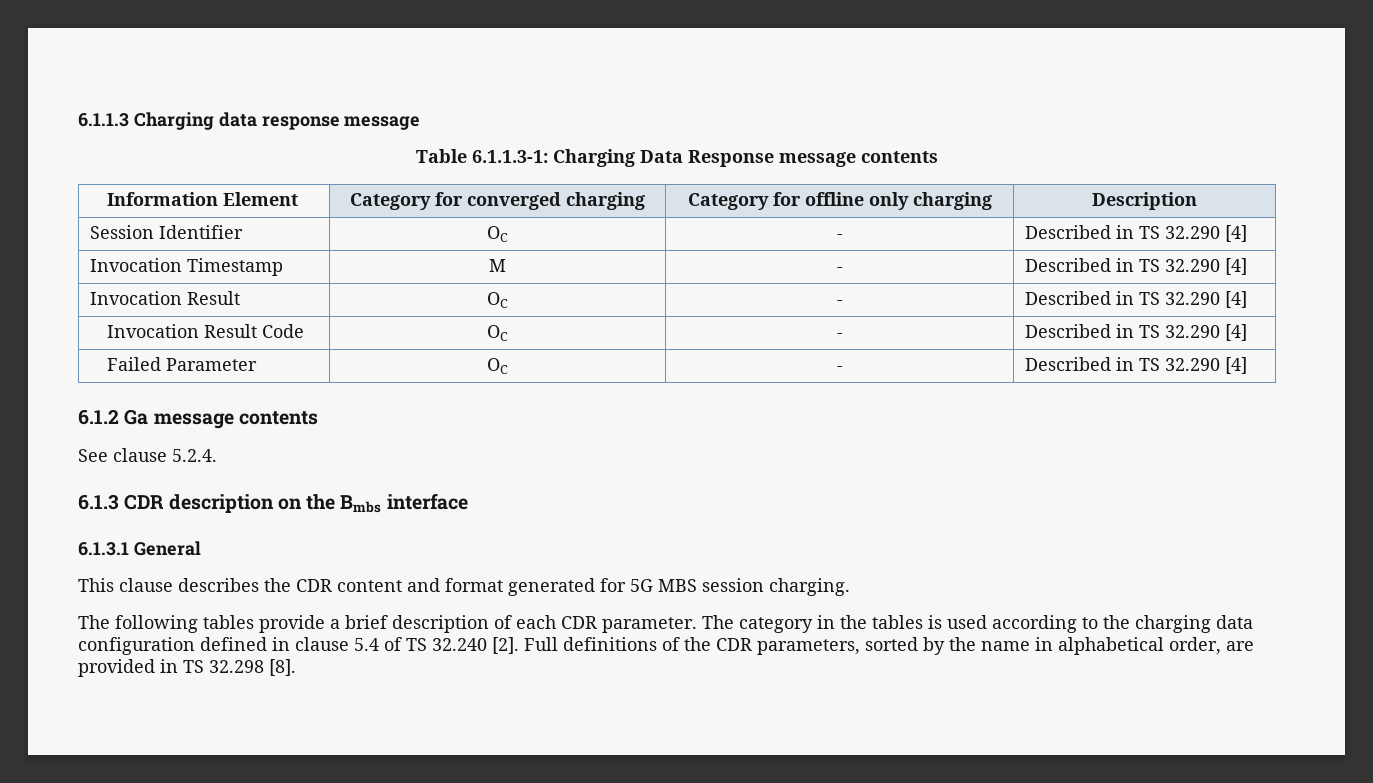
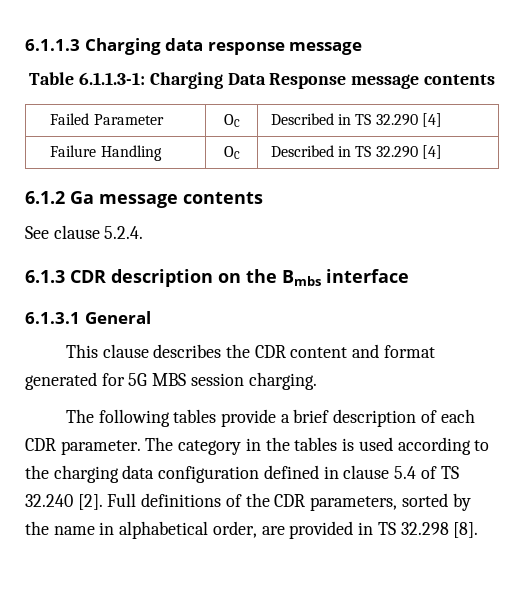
[106,192,298,206] [350,192,645,210] [687,192,992,210] [1092,192,1197,210] [89,225,243,239] [487,226,509,242] [836,234,843,239] [1024,225,1247,242] [89,258,283,276] [489,259,507,272] [836,267,843,272] [1024,258,1247,275] [89,291,240,305] [487,292,509,308] [836,300,843,305] [1024,291,1247,308] [106,324,304,338] [487,325,509,341] [836,333,843,338] [1024,324,1247,341] [106,357,257,371] [487,358,509,374] [836,366,843,371] Information Element | Category for converged charging | Category for offline only charging | Description // Session Identifier | OC | - | Described in TS 32.290 [4] // Invocation Timestamp | M | - | Described in TS 32.290 [4] // Invocation Result | OC | - | Described in TS 32.290 [4] // Invocation Result Code | OC | - | Described in TS 32.290 [4] // Failed Parameter | OC | - -> [50,113,164,125] [223,114,240,127] [270,113,442,127] [50,145,162,161] [223,146,240,159] Failed Parameter | OC | Described in TS 32.290 [4] // Failure Handling | OC

